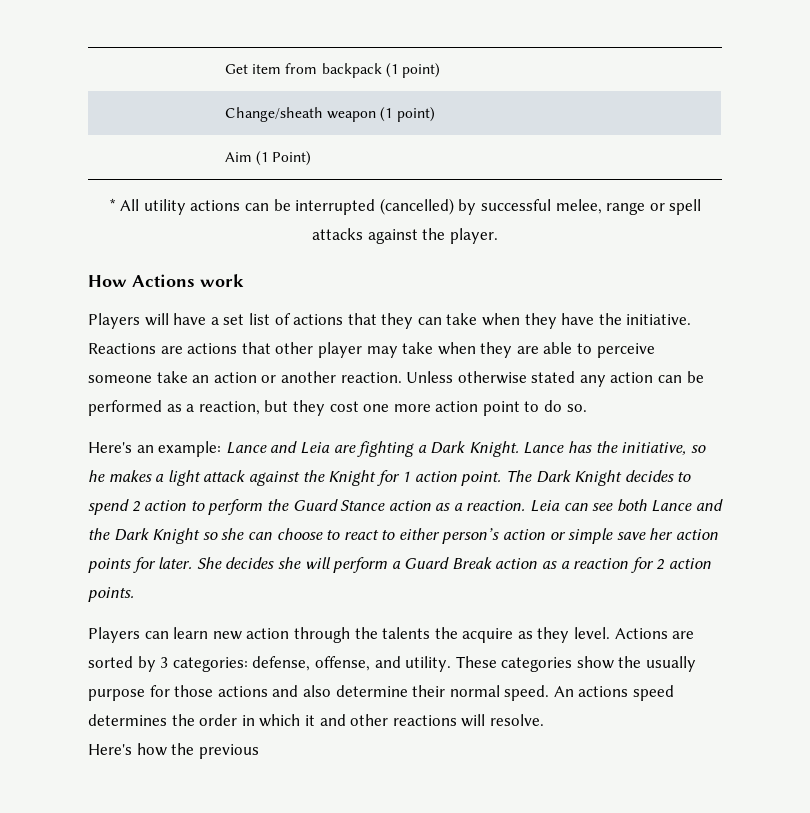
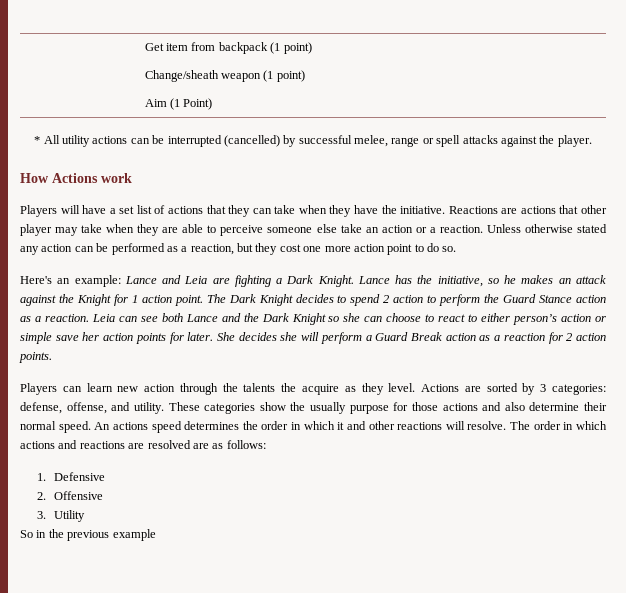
(152, 379) none -> [316,224,337,233] else
[280,371,336,383] another -> [429,227,436,233] a
[155,470,201,486] a light -> [558,278,571,284] an
[88,743,167,756] // Here's how -> [510,421,608,430] [20,440,266,449] [37,472,106,481] [37,491,104,500] [37,510,86,522] [20,530,47,538] The order in which actions and reactions are resolved are as follows: // 1. Defensive // 2. Offensive // 3. Utility // So in
(259, 751) none -> [112,529,156,541] example

